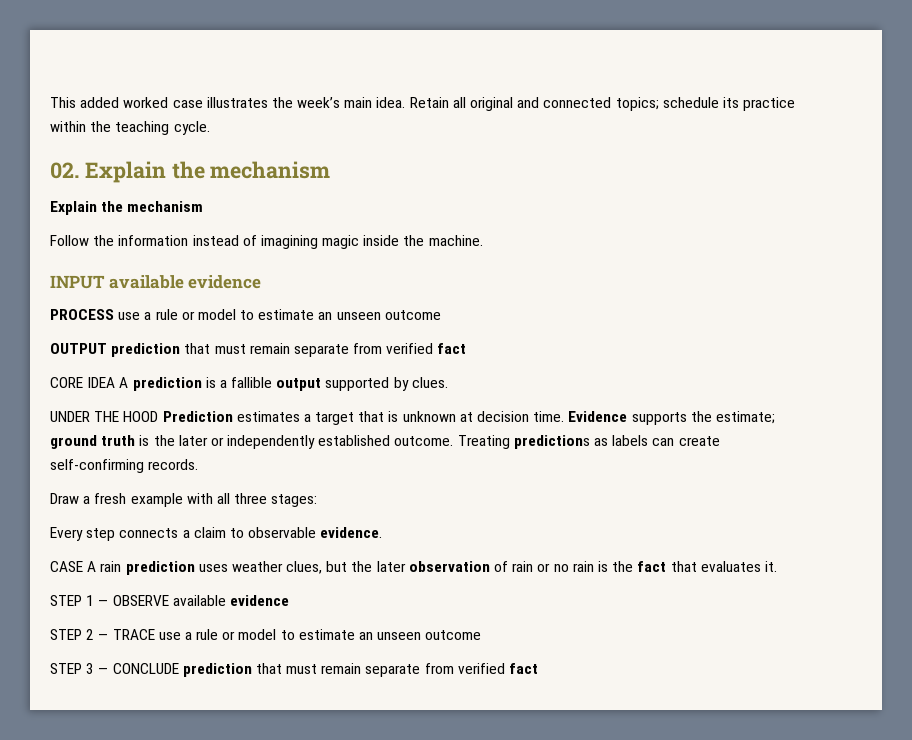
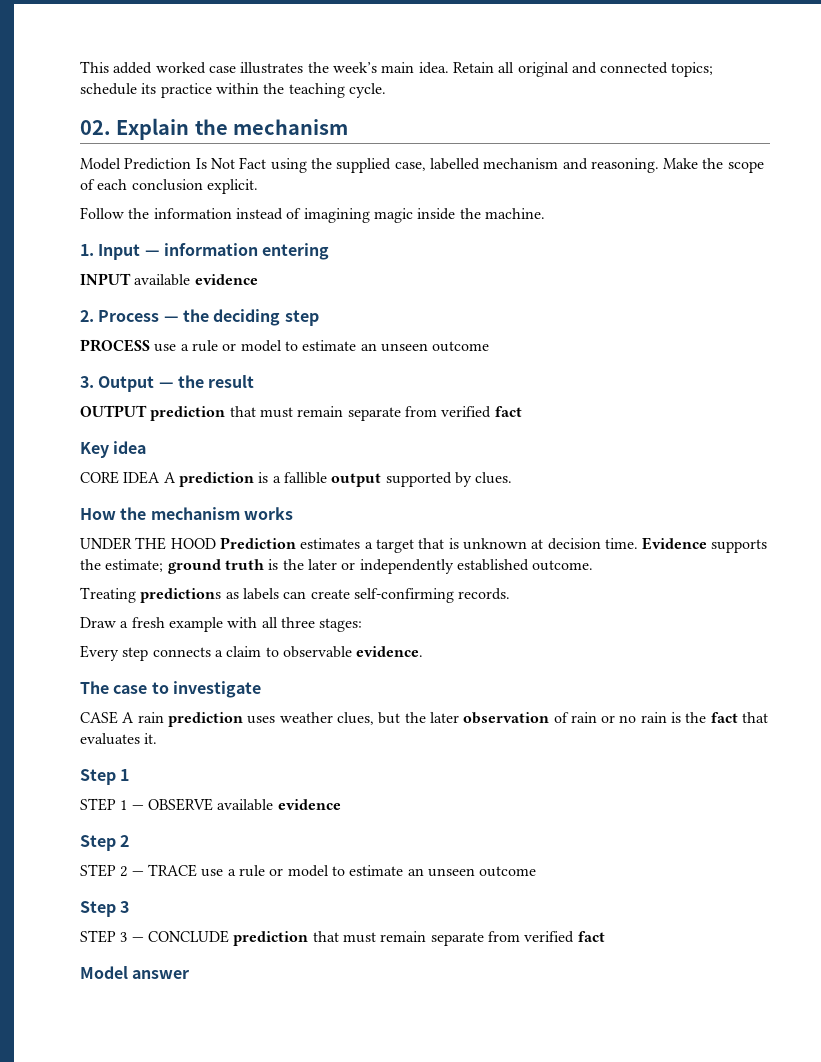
[50,201,204,215] Explain the mechanism -> [80,157,764,173] [80,179,258,194] Model Prediction Is Not Fact using the supplied case, labelled mechanism and reasoning. Make the scope of each conclusion explicit.
[50,275,262,289] INPUT available evidence -> [80,243,330,260] [80,273,258,286] [80,309,319,326] 1. Input — information entering // INPUT available evidence // 2. Process — the deciding step
(441, 315) none -> [80,375,255,392] // 3. Output — the result
(467, 348) none -> [80,441,147,458] // Key idea
(448, 382) none -> [80,507,293,520] // How the mechanism works
(454, 441) none -> (594, 565) //
(383, 532) none -> [80,681,261,698] // The case to investigate
(777, 566) none -> [80,769,130,785] // Step 1
(289, 600) none -> [80,835,130,851] // Step 2
(482, 635) none -> [80,901,130,917] // Step 3
(539, 668) none -> [80,966,190,979] // Model answer

